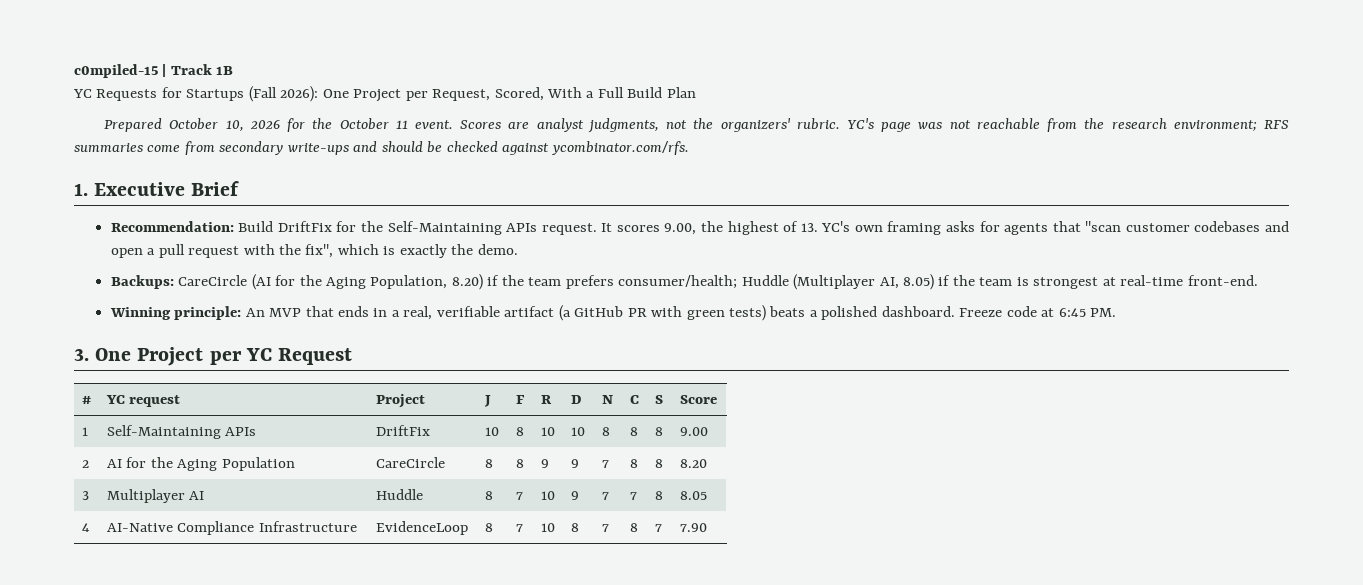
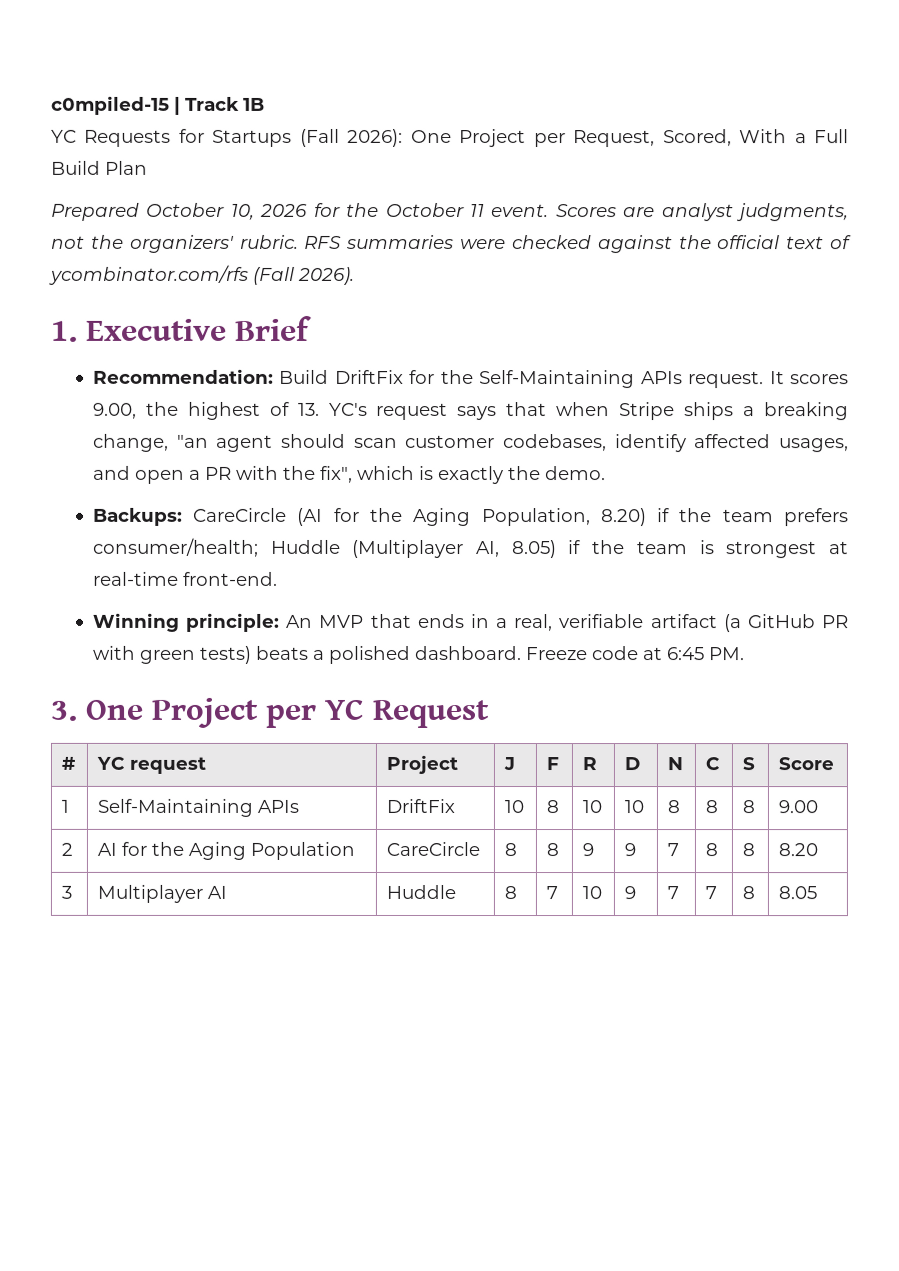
[846,118,1289,132] [74,141,689,155] YC's page was not reachable from the research environment; RFS summaries come from secondary write-ups and should be checked against ycombinator.com/rfs. -> [304,234,853,254] [49,264,355,285] RFS summaries were checked against the official text of ycombinator.com/rfs (Fall 2026).
[854,221,1261,235] own framing asks for agents that "scan customer codebases -> [376,402,849,421] [92,433,849,453] request says that when Stripe ships a breaking change, "an agent should scan customer codebases, identify affected usages,
[158,244,240,258] pull request -> [204,466,232,480] PR
[81,523,90,532] [106,521,357,535] [375,521,468,535] [484,523,493,532] [515,524,523,532] [540,523,555,532] [570,523,579,532] [601,524,609,532] [629,523,638,532] [654,524,662,532] [679,523,707,532] // 4 | AI-Native Compliance Infrastructure | EvidenceLoop | 8 | 7 | 10 | 8 | 7 | 8 | 7 | 7.90 -> (817, 893) none

